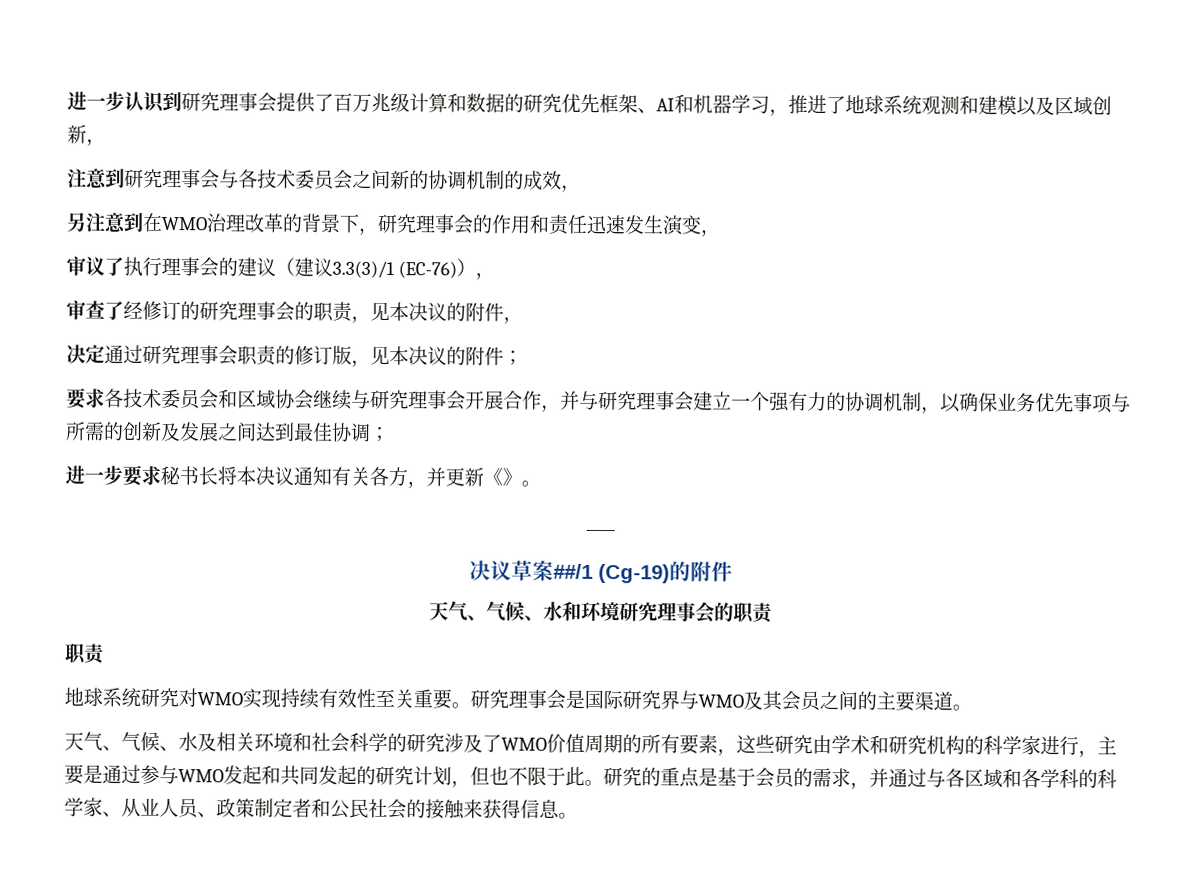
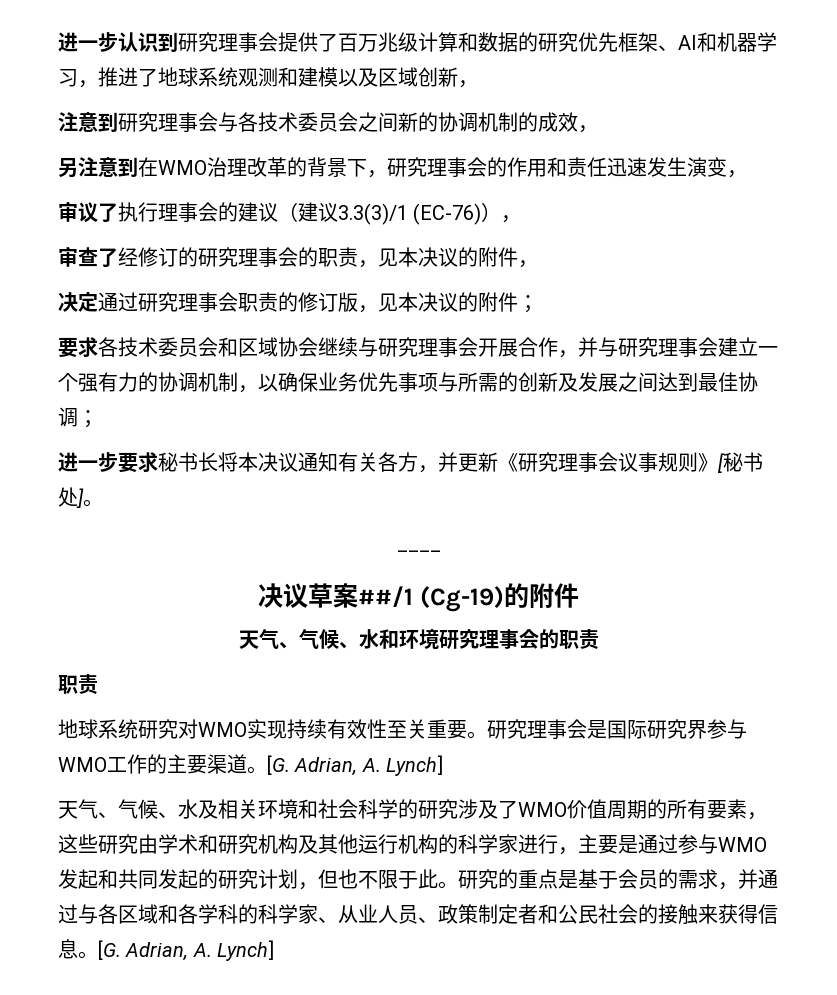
[502,467,522,486] 》 -> [518,452,763,473] [58,487,84,508] 研究理事会议事规则》[秘书处]
[679,690,858,712] 与WMO及其会员之间 -> [707,719,747,739] [58,754,147,774] 参与WMO工作
(972, 707) none -> [267,755,444,776] [G. Adrian, A. Lynch]
(965, 745) none -> [298,834,438,854] 及其他运行机构
(578, 815) none -> [98,940,275,961] [G. Adrian, A. Lynch]

